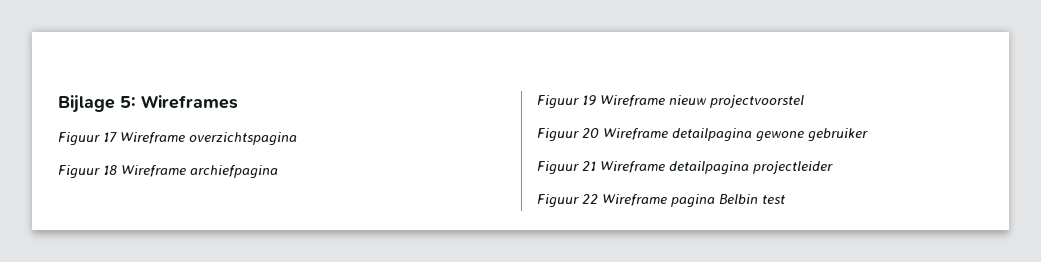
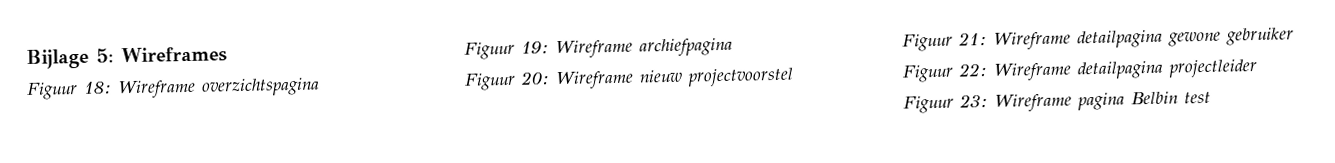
[103,132,117,142] 17 -> [83,81,112,94] 18:
[103,165,117,175] 18 -> [521,41,549,54] 19:
[582,95,596,105] 19 -> [520,71,550,85] 20:
[582,128,599,138] 20 -> [958,32,987,46] 21:
[582,161,596,171] 21 -> [958,63,987,77] 22:
[582,194,598,204] 22 -> [959,94,988,108] 23:

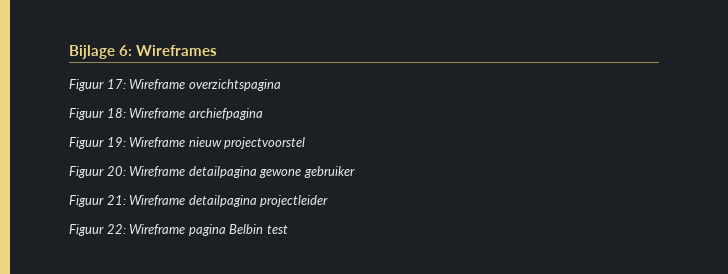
[96,48,114,63] 5: -> [119,45,132,56] 6:
(227, 55) none -> [69,79,281,91] // Figuur 17: Wireframe overzichtspagina
[200,77,320,97] overzichtspagina -> [188,108,263,120] archiefpagina
[638,37,733,57] [464,70,634,91] archiefpagina // Figuur 20: Wireframe -> (186, 142) none
[958,32,987,46] 21: -> [106,166,126,176] 20:
[958,63,987,77] 22: -> [106,195,126,205] 21:
[959,94,988,108] 23: -> [106,224,126,234] 22:

